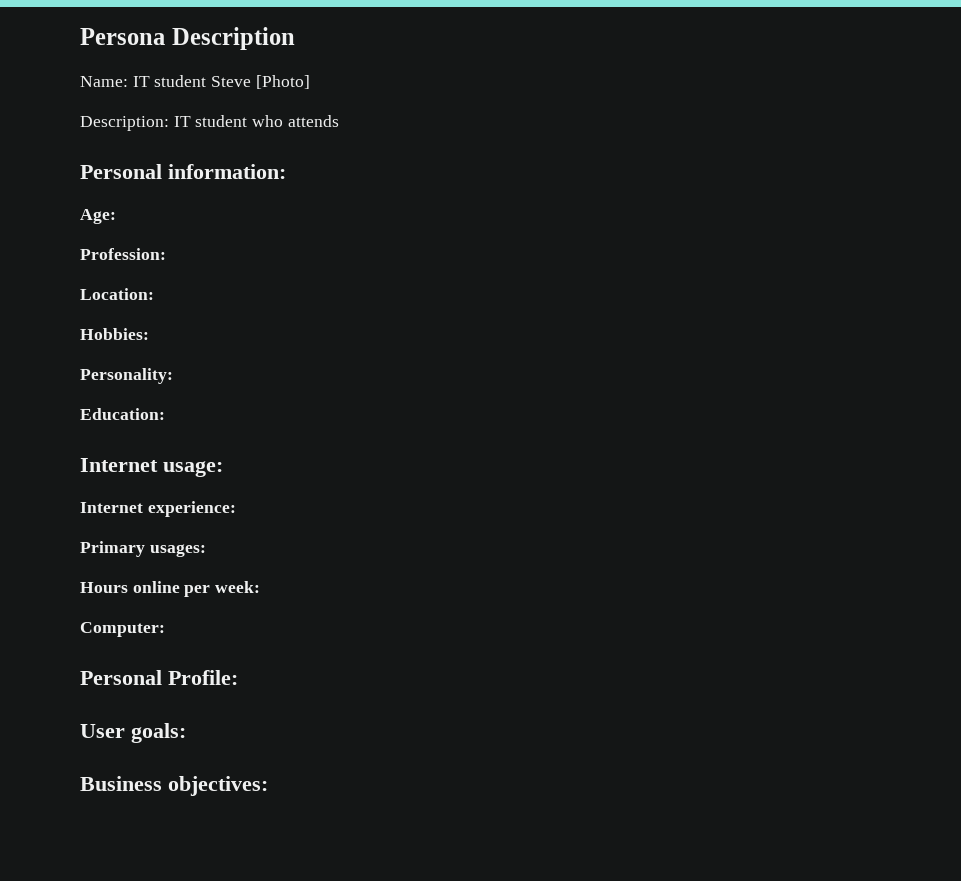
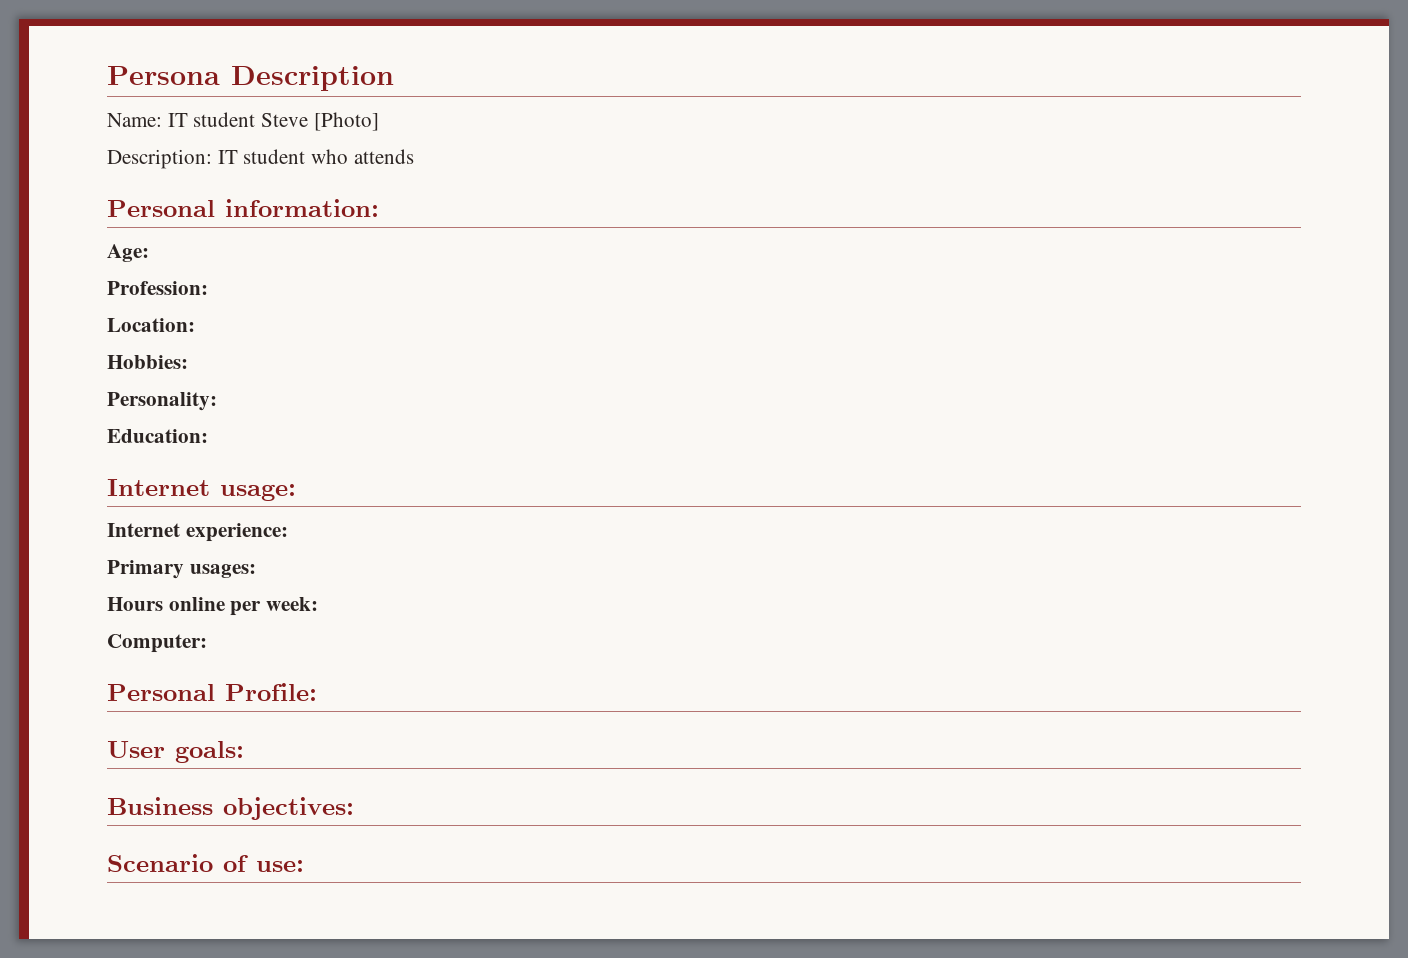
(268, 786) none -> [107,854,304,872] // Scenario of use:

